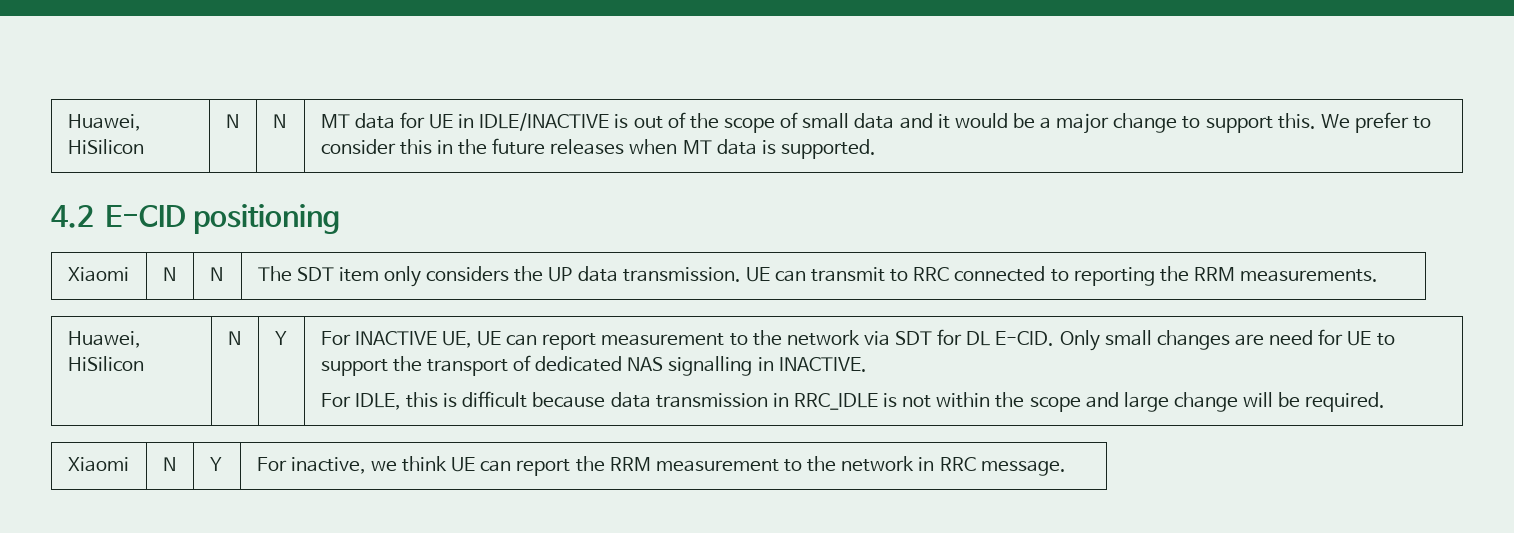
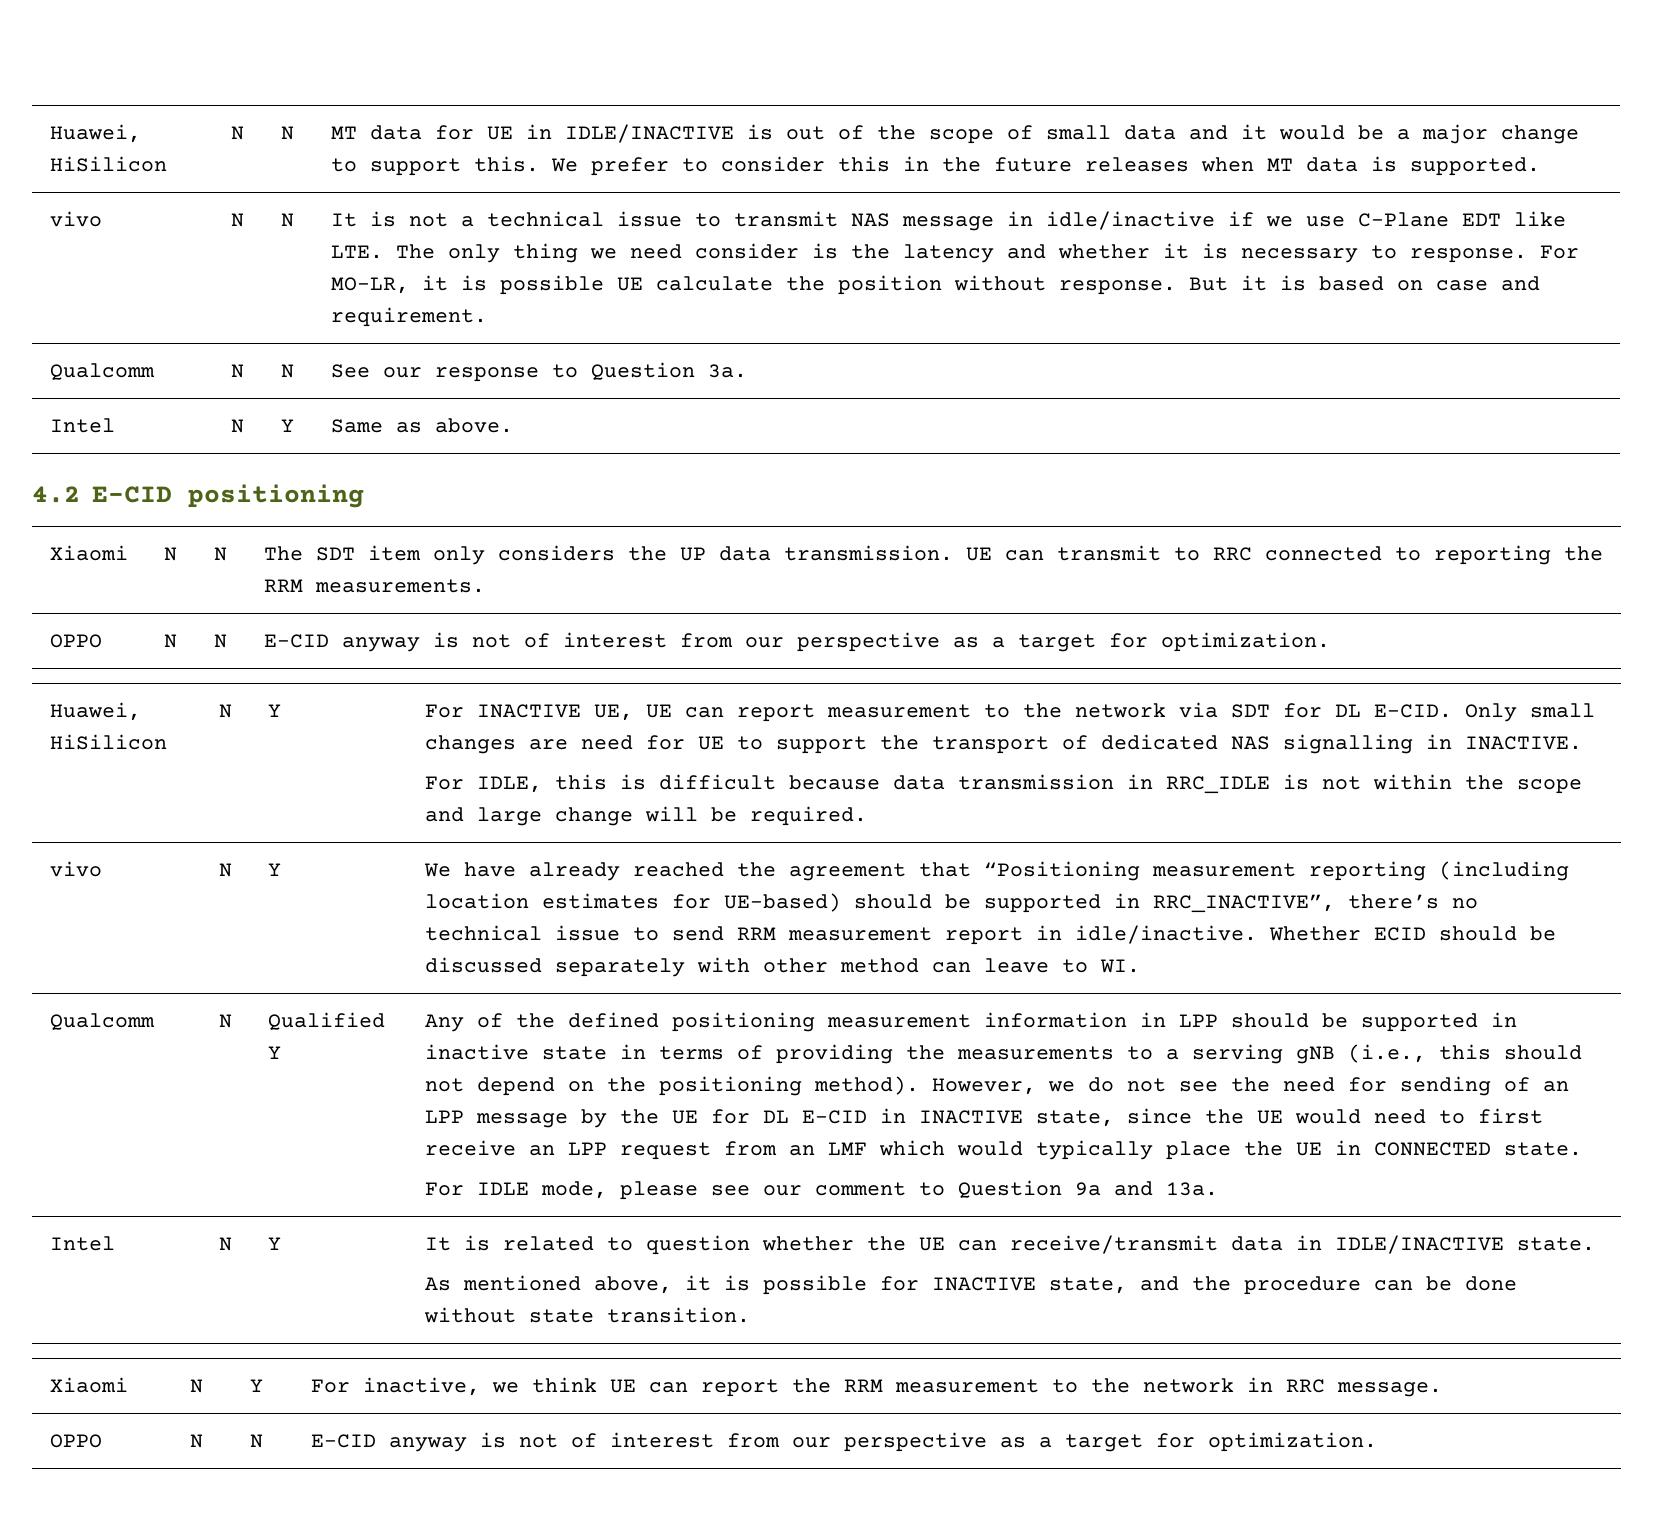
(877, 149) none -> [49,211,102,227] [230,213,244,227] [280,213,294,227] [330,211,1566,231] [330,243,1579,263] [330,275,1540,295] [330,307,487,327] [49,363,155,380] [230,364,244,378] [280,364,294,378] [330,362,747,382] [49,418,115,433] [230,419,244,433] [280,419,294,432] [330,418,513,433] // vivo | N | N | It is not a technical issue to transmit NAS message in idle/inactive if we use C-Plane EDT like LTE. The only thing we need consider is the latency and whether it is necessary to response. For MO-LR, it is possible UE calculate the position without response. But it is based on case and requirement. // Qualcomm | N | N | See our response to Question 3a. // Intel | N | Y | Same as above.
(1379, 275) none -> [49,634,102,648] [163,634,177,648] [213,634,227,648] [263,632,1330,652] // OPPO | N | N | E-CID anyway is not of interest from our perspective as a target for optimization.
(1386, 402) none -> [49,861,102,877] [218,863,232,877] [267,863,281,876] [423,861,1569,881] [424,893,1478,913] [424,925,1556,945] [424,957,1140,977] [49,1013,155,1030] [218,1014,232,1028] [267,1012,385,1030] [267,1046,281,1059] [424,1012,1517,1032] [424,1044,1582,1064] [424,1076,1569,1096] [424,1108,1543,1128] [424,1140,1582,1160] [424,1180,1218,1200] [49,1236,115,1251] [218,1237,232,1251] [267,1237,281,1250] [424,1235,1595,1255] [424,1275,1517,1295] [423,1307,750,1323] // vivo | N | Y | We have already reached the agreement that “Positioning measurement reporting (including location estimates for UE-based) should be supported in RRC_INACTIVE”, there’s no technical issue to send RRM measurement report in idle/inactive. Whether ECID should be discussed separately with other method can leave to WI. // Qualcomm | N | Qualified Y | Any of the defined positioning measurement information in LPP should be supported in inactive state in terms of providing the measurements to a serving gNB (i.e., this should not depend on the positioning method). However, we do not see the need for sending of an LPP message by the UE for DL E-CID in INACTIVE state, since the UE would need to first receive an LPP request from an LMF which would typically place the UE in CONNECTED state. // For IDLE mode, please see our comment to Question 9a and 13a. // Intel | N | Y | It is related to question whether the UE can receive/transmit data in IDLE/INACTIVE state. // As mentioned above, it is possible for INACTIVE state, and the procedure can be done without state transition.
(1066, 468) none -> [49,1434,102,1448] [189,1434,203,1448] [249,1434,263,1448] [310,1432,1377,1452] // OPPO | N | N | E-CID anyway is not of interest from our perspective as a target for optimization.

